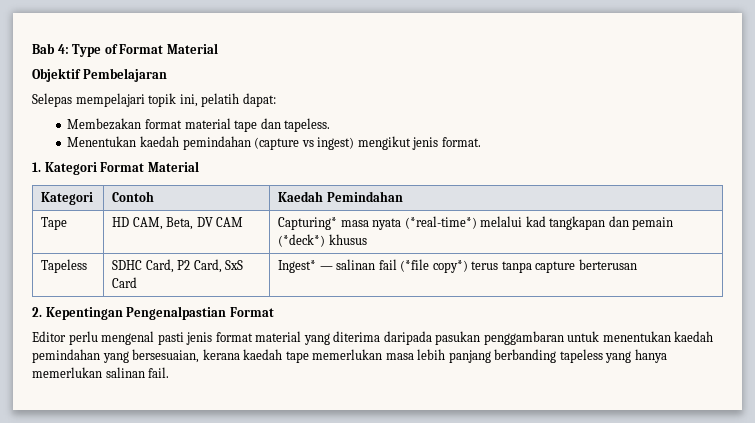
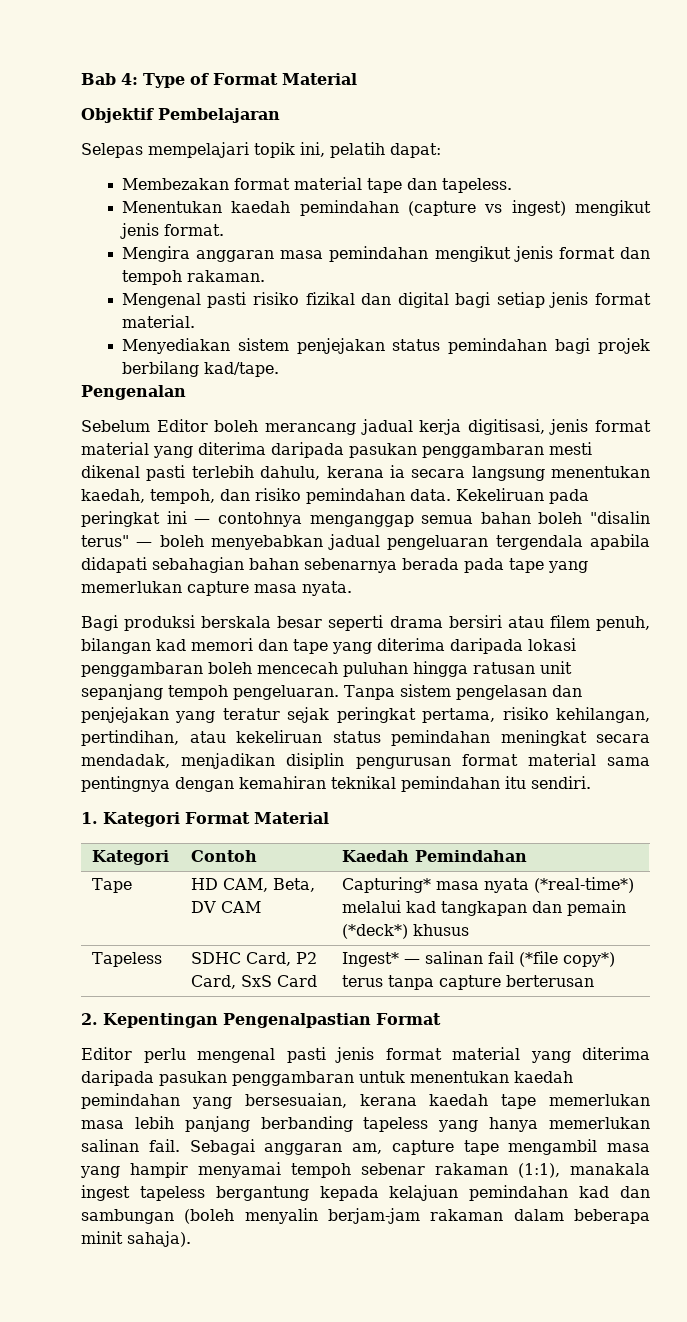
(481, 142) none -> [121,246,650,262] [121,270,265,285] [121,292,652,308] [121,315,195,328] [121,338,650,354] [121,361,279,377] [81,385,186,400] [81,419,651,435] [81,442,592,458] [81,465,650,481] [81,488,589,504] [81,511,650,527] [81,534,650,550] [81,557,588,573] [81,581,352,596] [81,615,650,631] [81,638,576,654] [81,661,572,677] [81,684,582,700] [81,707,650,723] [81,730,650,746] [81,753,651,769] [81,776,591,792] // Mengira anggaran masa pemindahan mengikut jenis format dan tempoh rakaman. // Mengenal pasti risiko fizikal dan digital bagi setiap jenis format material. // Menyediakan sistem penjejakan status pemindahan bagi projek berbilang kad/tape. // Pengenalan // Sebelum Editor boleh merancang jadual kerja digitisasi, jenis format material yang diterima daripada pasukan penggambaran mesti dikenal pasti terlebih dahulu, kerana ia secara langsung menentukan kaedah, tempoh, dan risiko pemindahan data. Kekeliruan pada peringkat ini — contohnya menganggap semua bahan boleh "disalin terus" — boleh menyebabkan jadual pengeluaran tergendala apabila didapati sebahagian bahan sebenarnya berada pada tape yang memerlukan capture masa nyata. // Bagi produksi berskala besar seperti drama bersiri atau filem penuh, bilangan kad memori dan tape yang diterima daripada lokasi penggambaran boleh mencecah puluhan hingga ratusan unit sepanjang tempoh pengeluaran. Tanpa sistem pengelasan dan penjejakan yang teratur sejak peringkat pertama, risiko kehilangan, pertindihan, atau kekeliruan status pemindahan meningkat secara mendadak, menjadikan disiplin pengurusan format material sama pentingnya dengan kemahiran teknikal pemindahan itu sendiri.
(170, 372) none -> [189,1139,650,1155] [80,1162,650,1178] [81,1185,650,1201] [81,1208,650,1224] [81,1231,191,1247] Sebagai anggaran am, capture tape mengambil masa yang hampir menyamai tempoh sebenar rakaman (1:1), manakala ingest tapeless bergantung kepada kelajuan pemindahan kad dan sambungan (boleh menyalin berjam-jam rakaman dalam beberapa minit sahaja).

